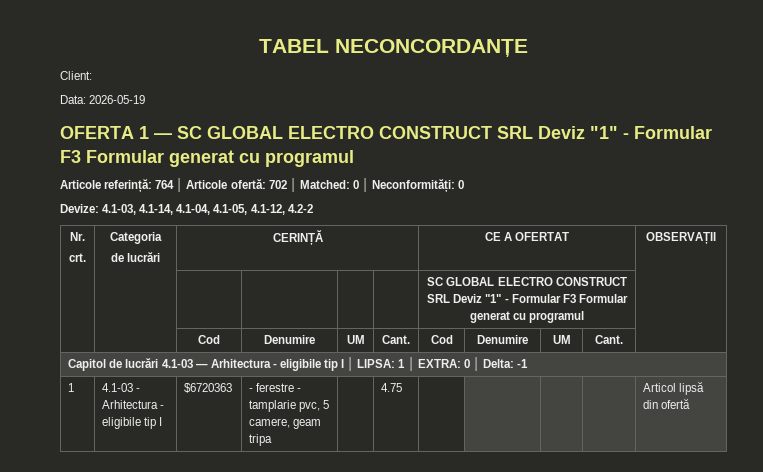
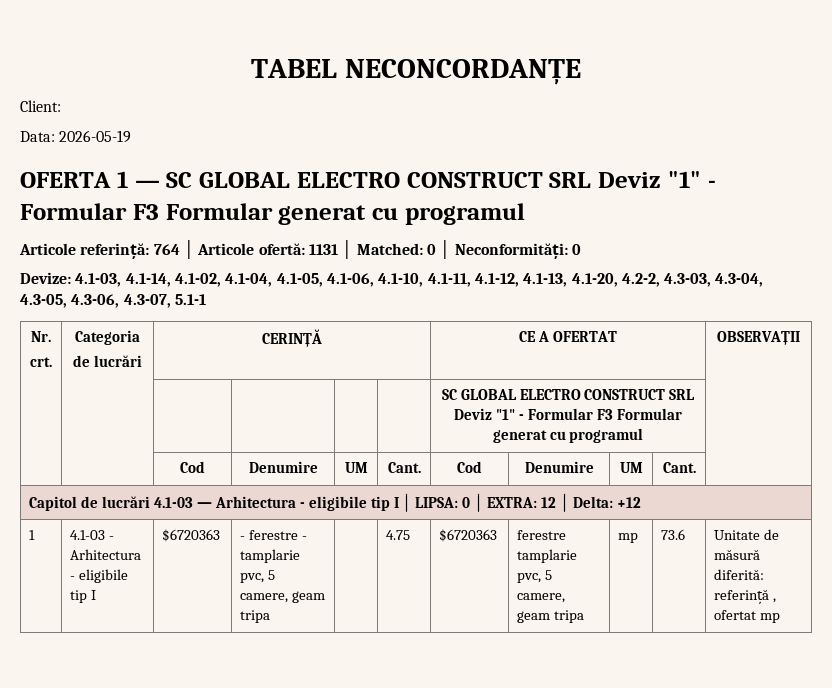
[268,180,287,189] 702 -> [308,244,338,255] 1131
(174, 209) none -> [174,273,221,287] 4.1-02,
[250,204,313,215] 4.1-12, 4.2-2 -> [326,273,764,287] [20,294,206,308] 4.1-06, 4.1-10, 4.1-11, 4.1-12, 4.1-13, 4.1-20, 4.2-2, 4.3-03, 4.3-04, 4.3-05, 4.3-06, 4.3-07, 5.1-1
[398,359,406,368] 1 -> [462,497,471,508] 0
[463,359,470,368] 0 -> [541,497,557,508] 12
[517,359,529,368] -1 -> [616,497,641,508] +12
[643,381,705,395] [643,398,691,409] | | | | Articol lipsă din ofertă -> [439,529,498,542] [517,530,567,540] [517,549,578,563] [517,570,553,583] [517,593,566,603] [517,610,585,623] [618,533,639,543] [661,529,686,540] [714,529,780,540] [714,549,761,560] [714,569,765,580] [714,589,777,604] [714,610,781,623] $6720363 | ferestre tamplarie pvc, 5 camere, geam tripa | mp | 73.6 | Unitate de măsură diferită: referință , ofertat mp

